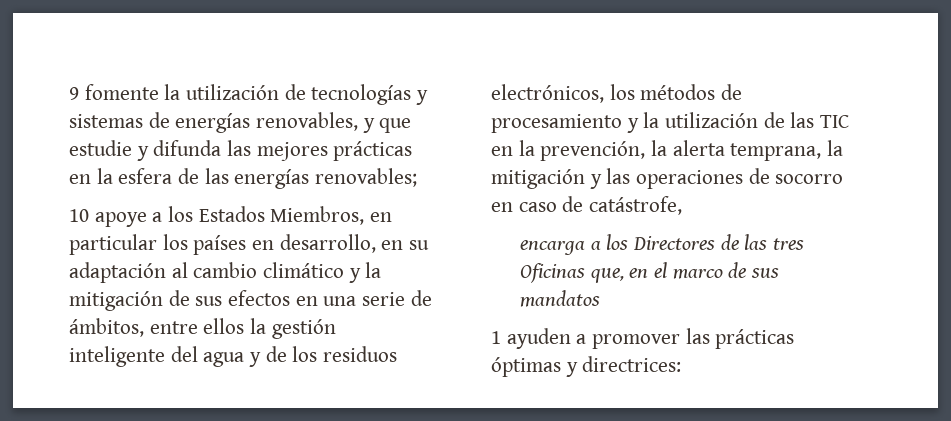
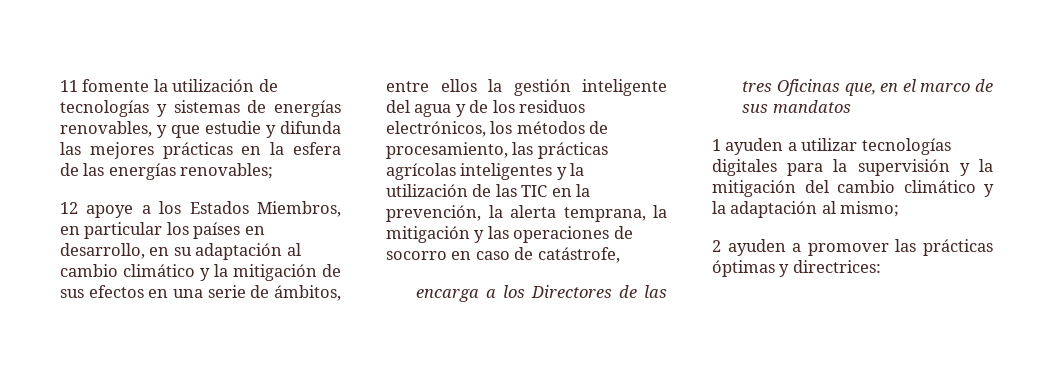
[69,87,79,100] 9 -> [60,80,78,92] 11
[69,209,89,222] 10 -> [60,202,78,214] 12
[491,114,622,133] procesamiento -> [386,142,608,159] [386,163,553,180] procesamiento, las prácticas agrícolas inteligentes
(587, 339) none -> [801,138,951,155] [712,159,993,176] [712,180,994,197] [712,201,900,218] [712,239,802,256] utilizar tecnologías digitales para la supervisión y la mitigación del cambio climático y la adaptación al mismo; // 2 ayuden a

